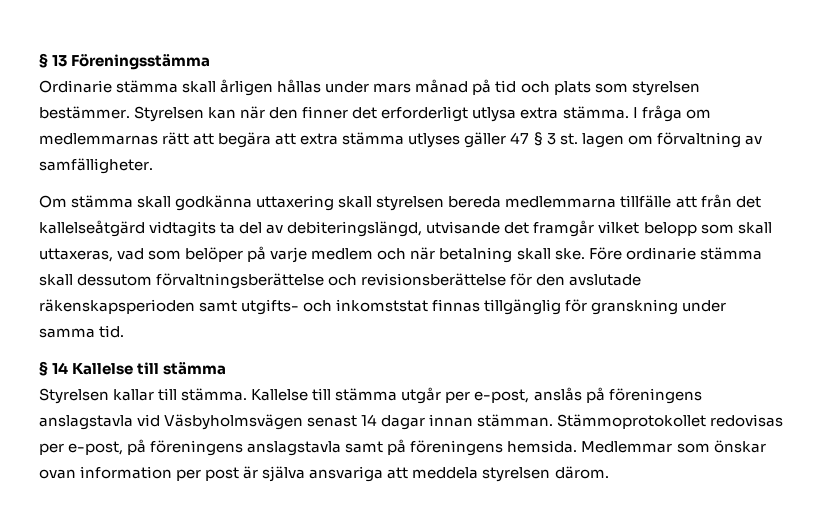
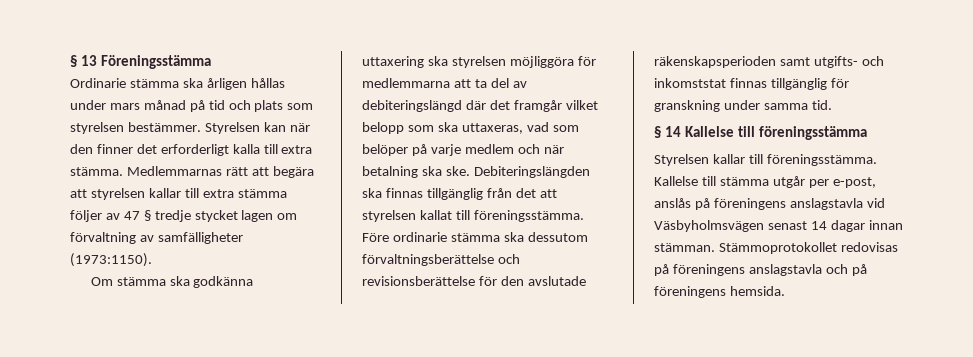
[182,81,217,93] skall -> [182,78,203,88] ska
[472,105,711,122] [39,132,578,148] utlysa extra stämma. I fråga om medlemmarnas rätt att begära att extra stämma utlyses gäller 47 § 3 st. -> [232,144,313,154] [70,166,314,178] [70,188,287,200] [70,210,238,222] kalla till extra stämma. Medlemmarnas rätt att begära att styrelsen kallar till extra stämma följer av 47 § tredje stycket
[39,158,153,174] samfälligheter. -> [157,232,243,244] [70,253,152,267] samfälligheter (1973:1150).
[137,196,172,208] skall -> [169,276,190,286] ska
[338,194,761,211] [39,220,217,237] skall styrelsen bereda medlemmarna tillfälle att från det kallelseåtgärd vidtagits -> [427,56,596,68] [362,78,471,88] ska styrelsen möjliggöra för medlemmarna att
[287,221,501,237] debiteringslängd, utvisande -> [362,100,486,112] debiteringslängd där
[737,222,772,234] skall -> [437,122,458,132] ska
[516,248,585,260] skall ske. -> [421,166,590,178] [362,188,557,200] [362,210,584,222] ska ske. Debiteringslängden ska finnas tillgänglig från det att styrelsen kallat till föreningsstämma.
[39,274,73,286] skall -> [503,232,524,242] ska
[163,362,227,375] stämma -> [758,126,867,140] föreningsstämma
[181,388,248,401] stämma. -> [766,154,877,166] föreningsstämma.
[39,439,384,456] per e-post, på föreningens anslagstavla samt -> [654,264,848,276] på föreningens anslagstavla och
[581,440,766,453] [39,466,609,482] Medlemmar som önskar ovan information per post är själva ansvariga att meddela styrelsen därom. -> (785, 291) none

